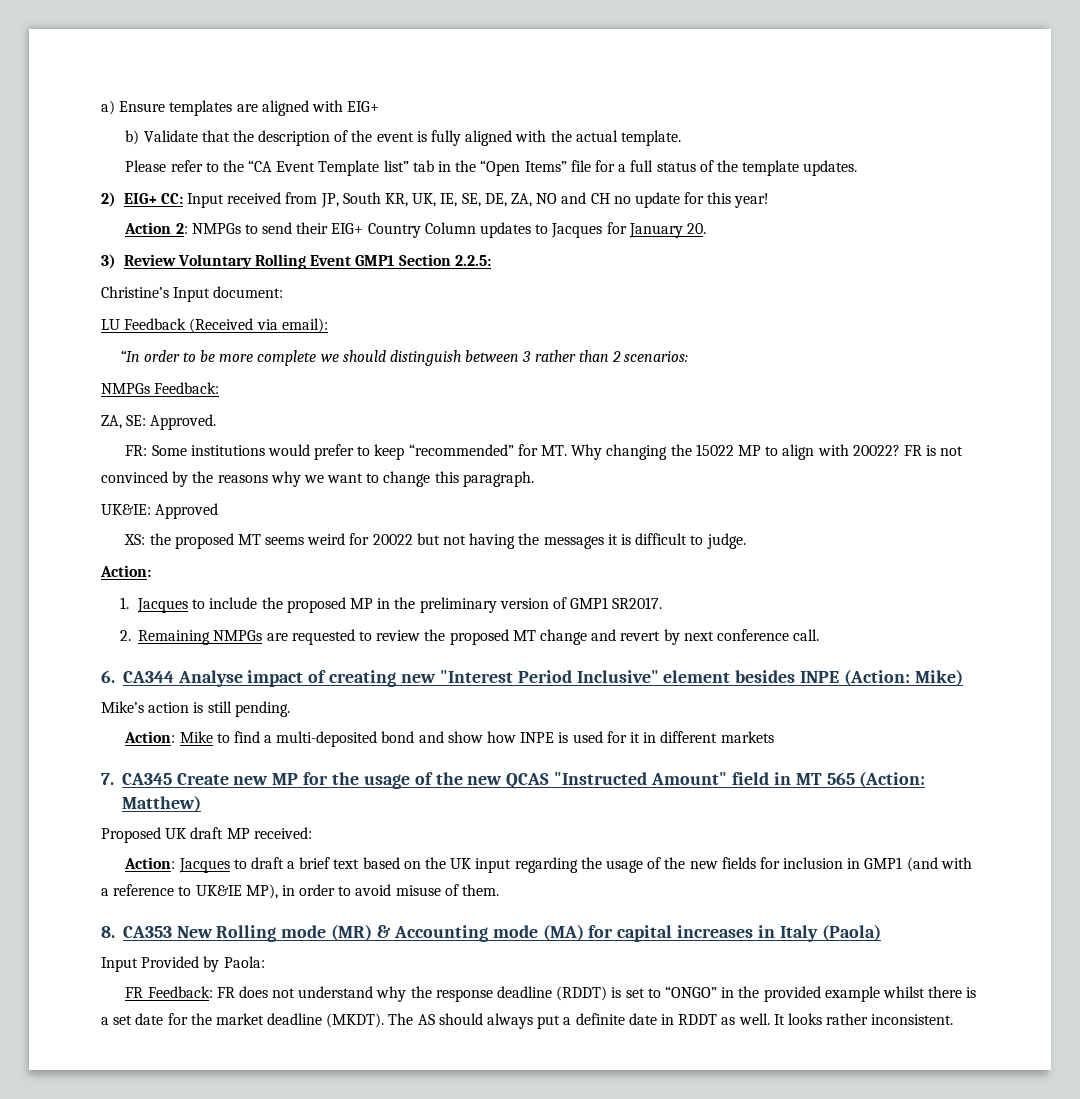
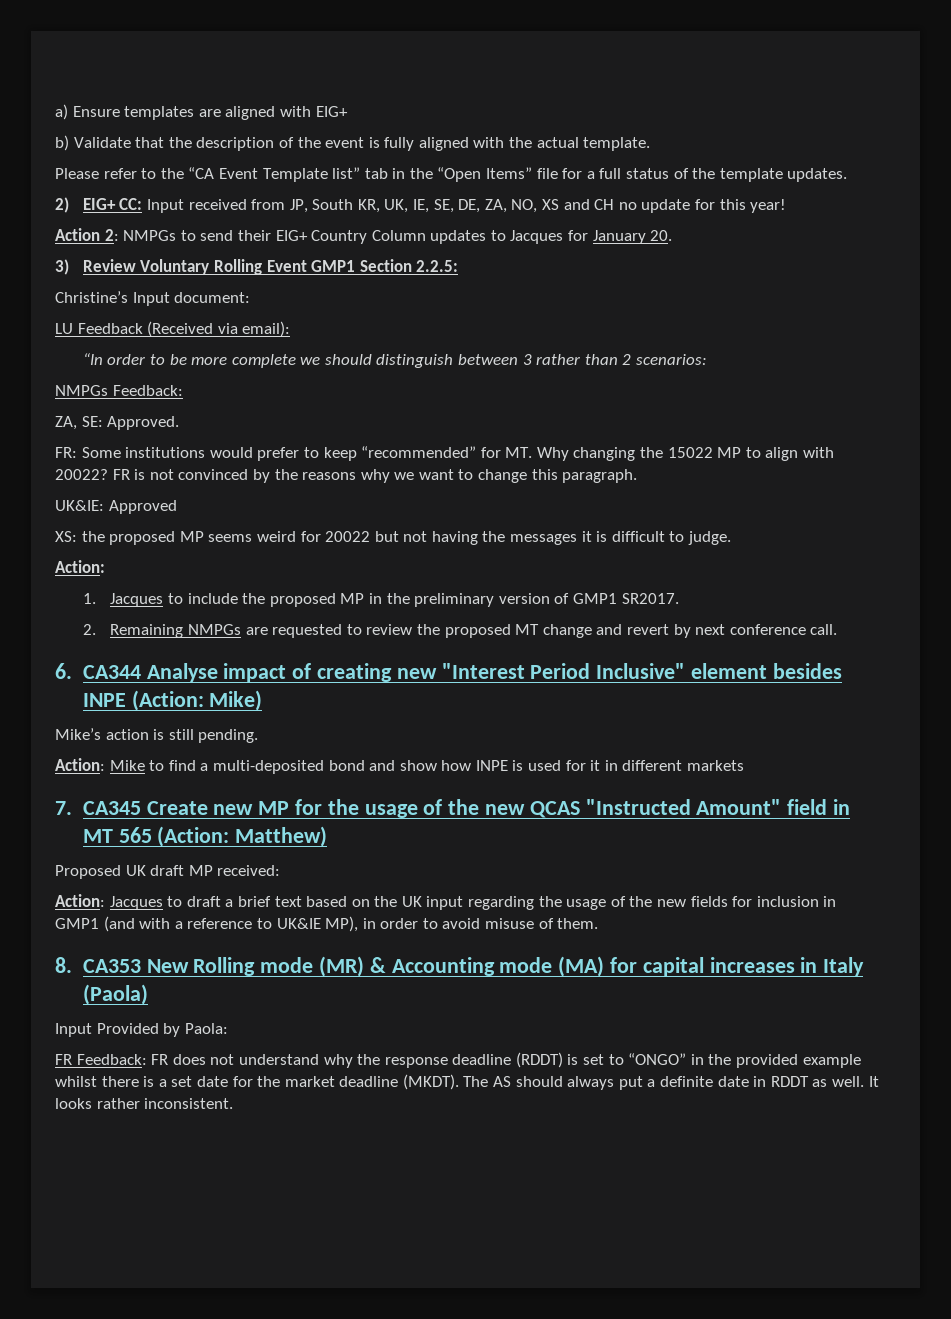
[536,193,558,204] NO -> [511,199,559,213] NO, XS
[237,534,261,545] MT -> [179,531,204,542] MP

